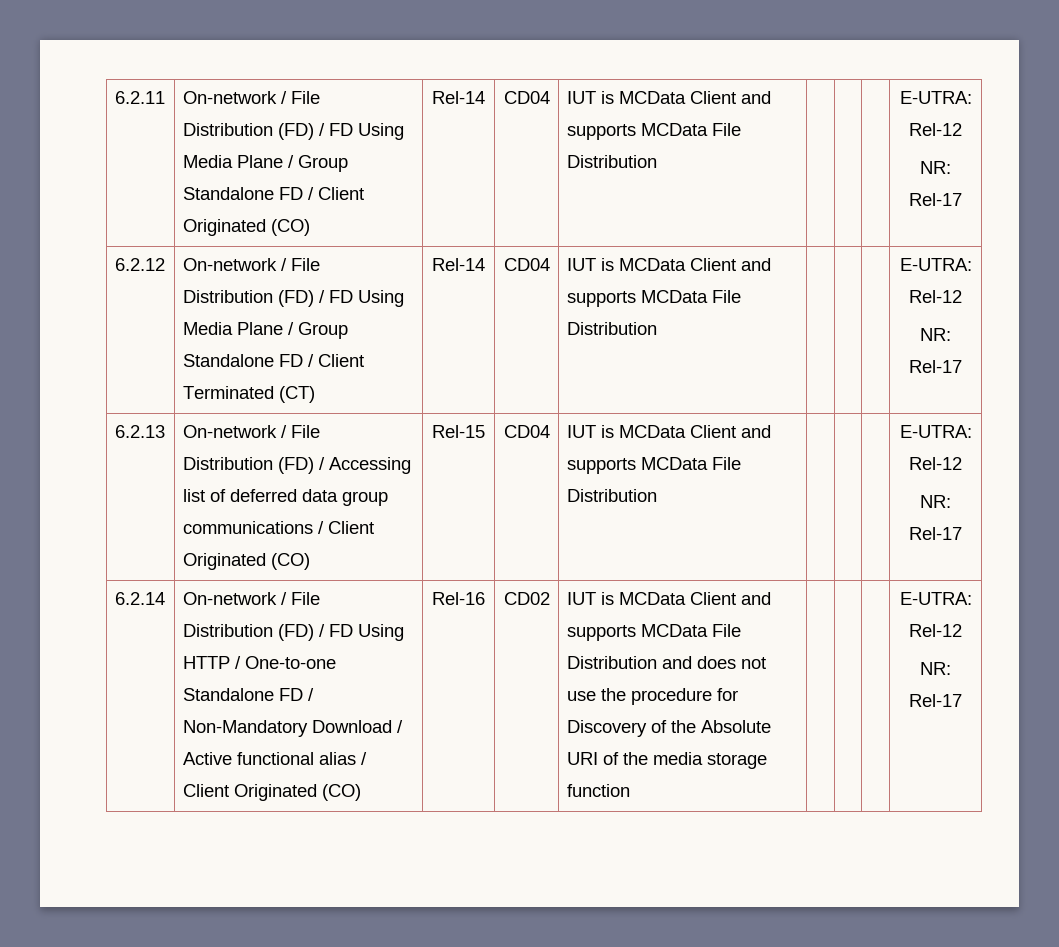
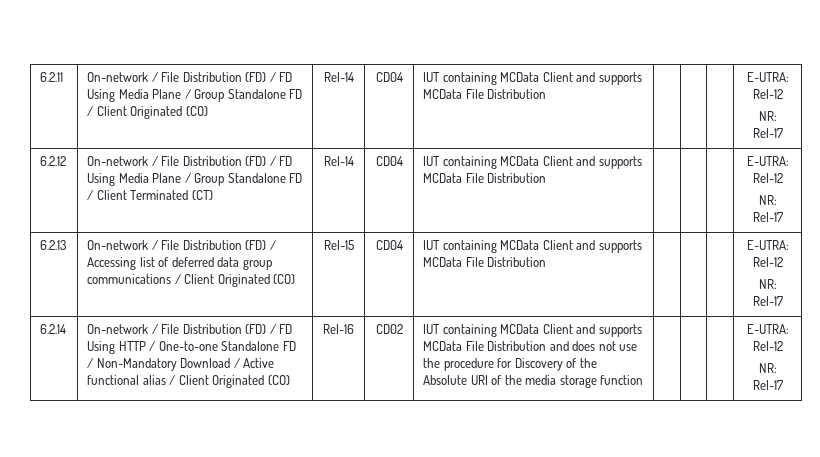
[600,91,614,104] is -> [442,72,497,85] containing
[600,258,614,271] is -> [442,156,497,169] containing
[600,425,614,438] is -> [442,240,497,253] containing
[600,592,614,605] is -> [442,324,497,337] containing

